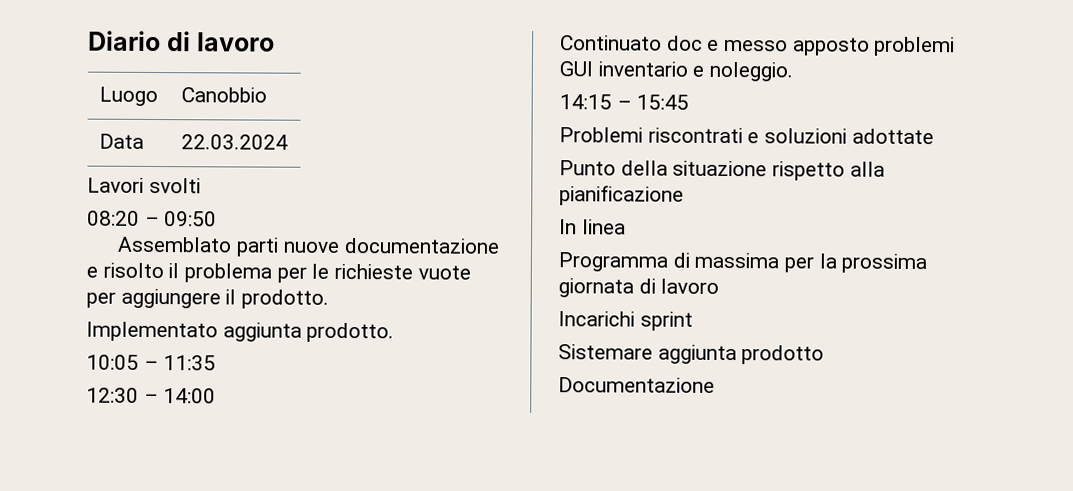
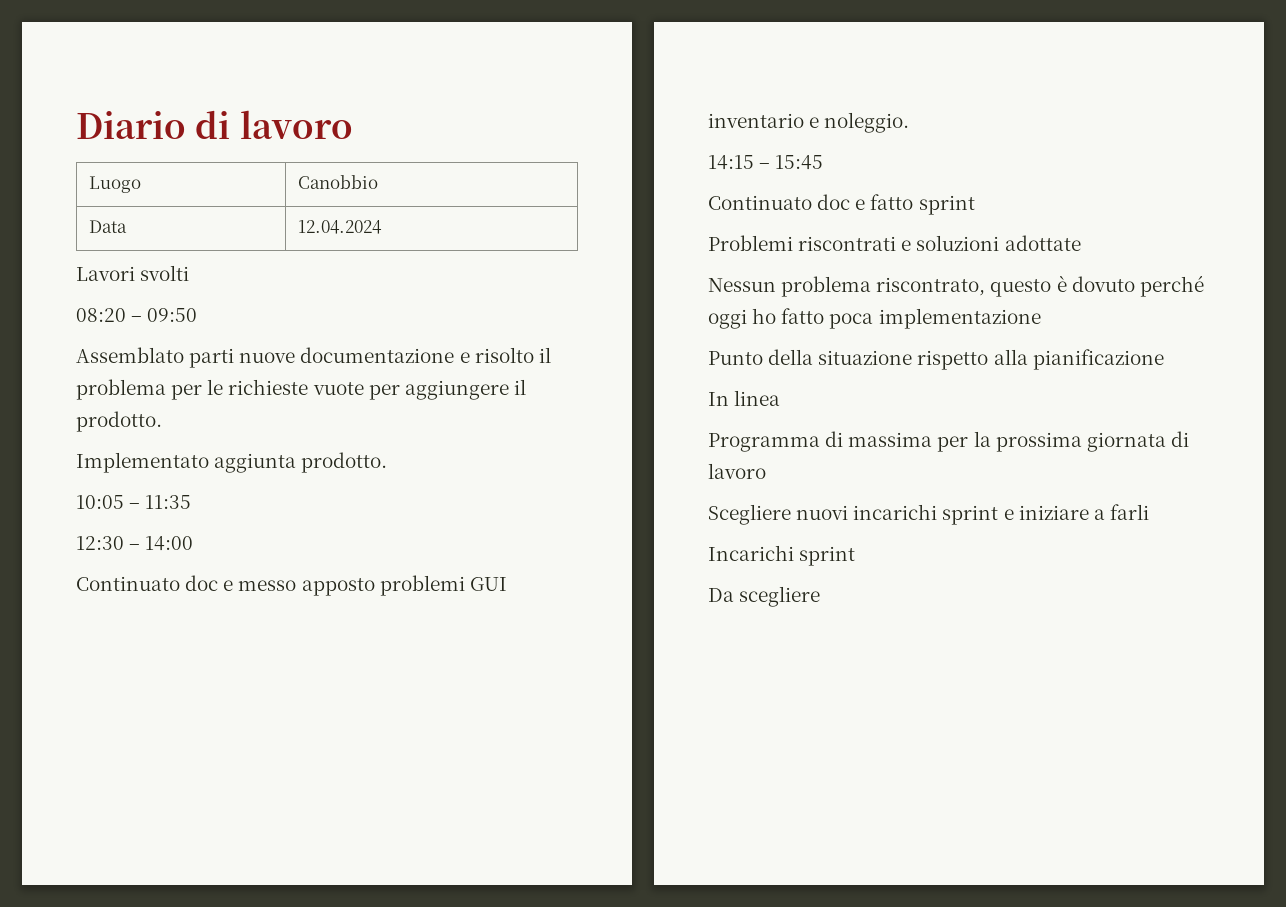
[180,134,288,150] 22.03.2024 -> [298,220,383,234] 12.04.2024
(690, 102) none -> [708,194,975,215] // Continuato doc e fatto sprint
(934, 136) none -> [708,275,1204,297] [708,308,1041,329] // Nessun problema riscontrato, questo è dovuto perché oggi ho fatto poca implementazione
[558,311,693,331] [558,344,825,365] [558,377,715,393] Incarichi sprint // Sistemare aggiunta prodotto // Documentazione -> [708,504,1149,525] [708,545,856,566] [708,586,821,607] Scegliere nuovi incarichi sprint e iniziare a farli // Incarichi sprint // Da scegliere

